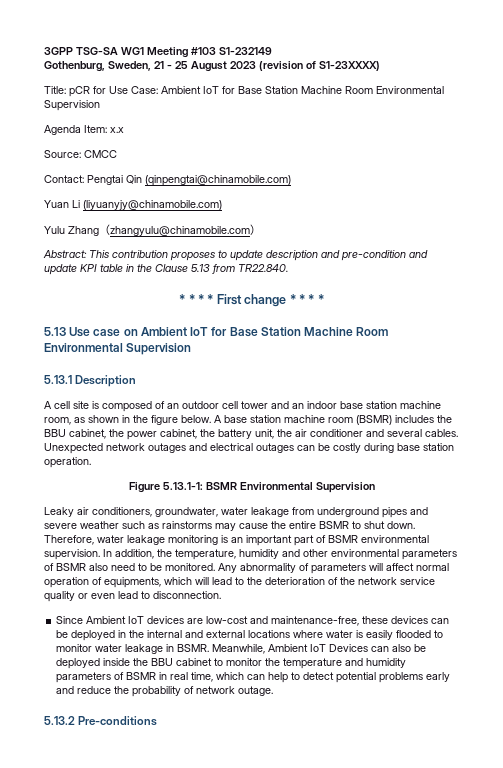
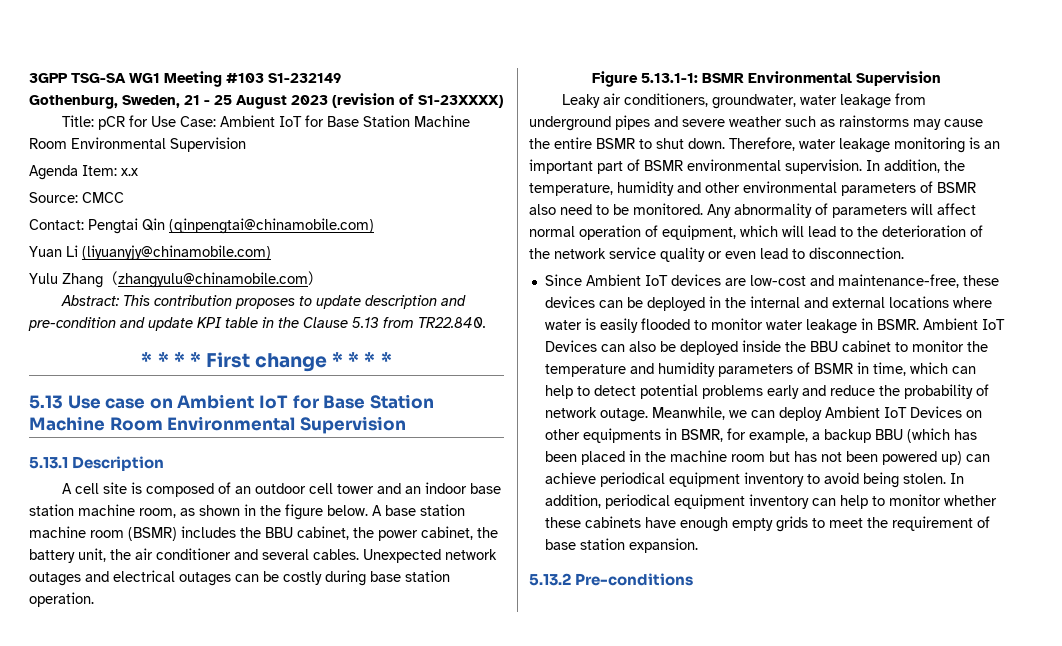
[104,577,161,588] equipments, -> [662,225,736,240] equipment,
[212,644,266,654] Meanwhile, -> (919, 324) none
[170,672,189,680] real -> (869, 368) none
(274, 691) none -> [651,406,982,421] [544,428,977,443] [544,450,990,465] [544,472,964,488] [544,494,997,509] [544,516,990,532] [544,538,698,553] Meanwhile, we can deploy Ambient IoT Devices on other equipments in BSMR, for example, a backup BBU (which has been placed in the machine room but has not been powered up) can achieve periodical equipment inventory to avoid being stolen. In addition, periodical equipment inventory can help to monitor whether these cabinets have enough empty grids to meet the requirement of base station expansion.

